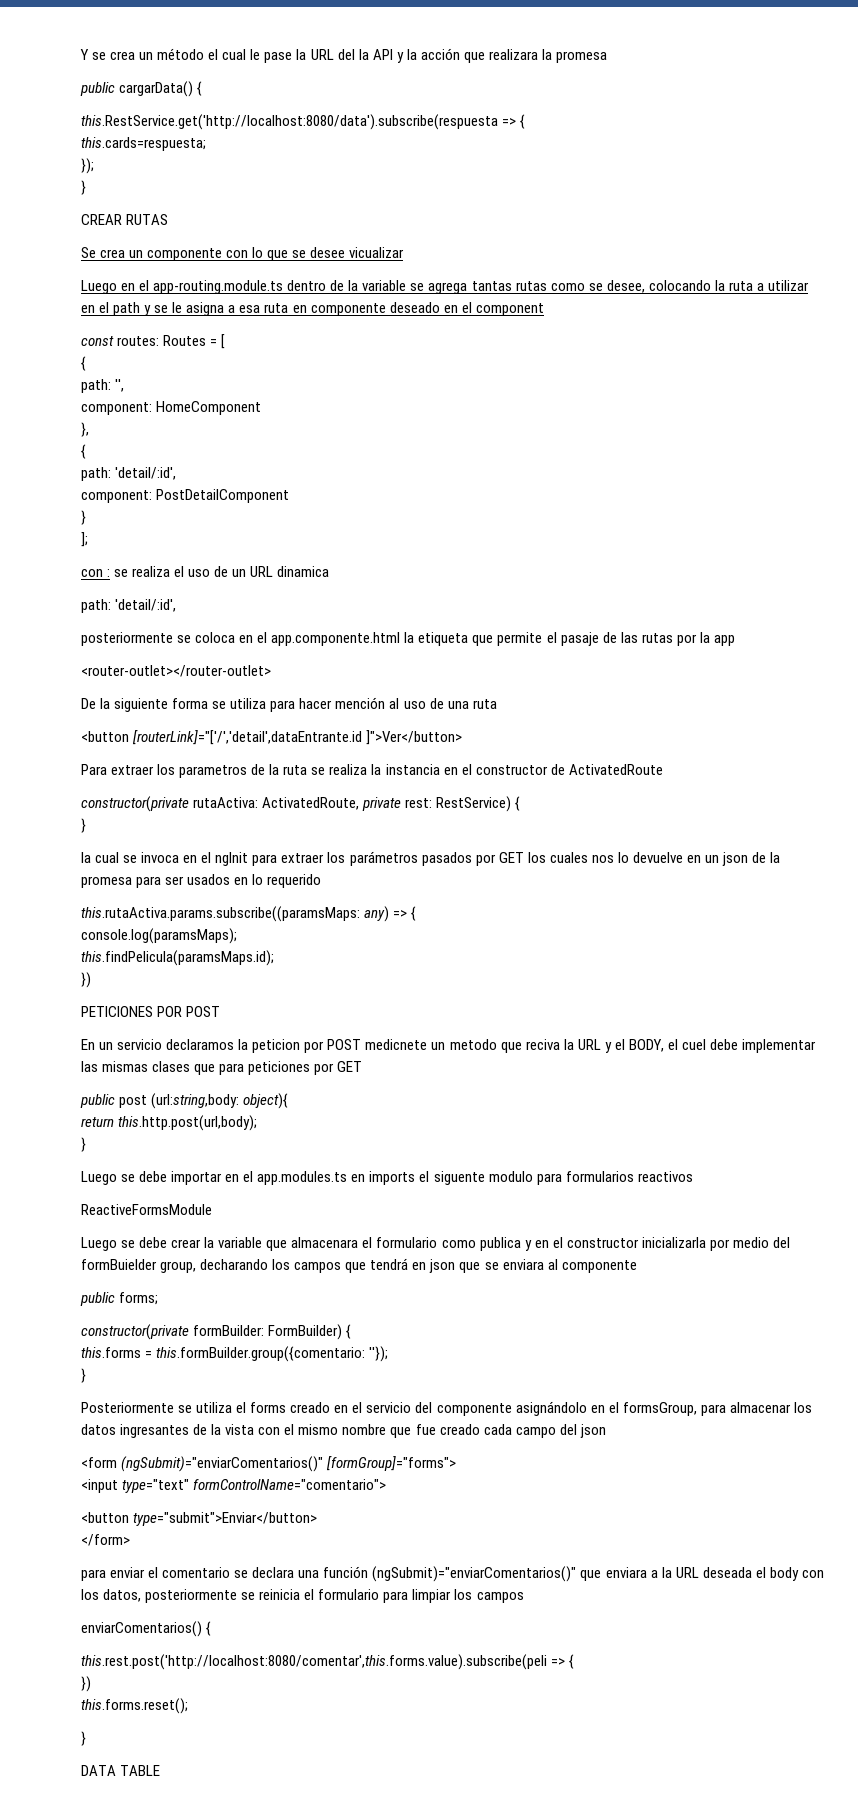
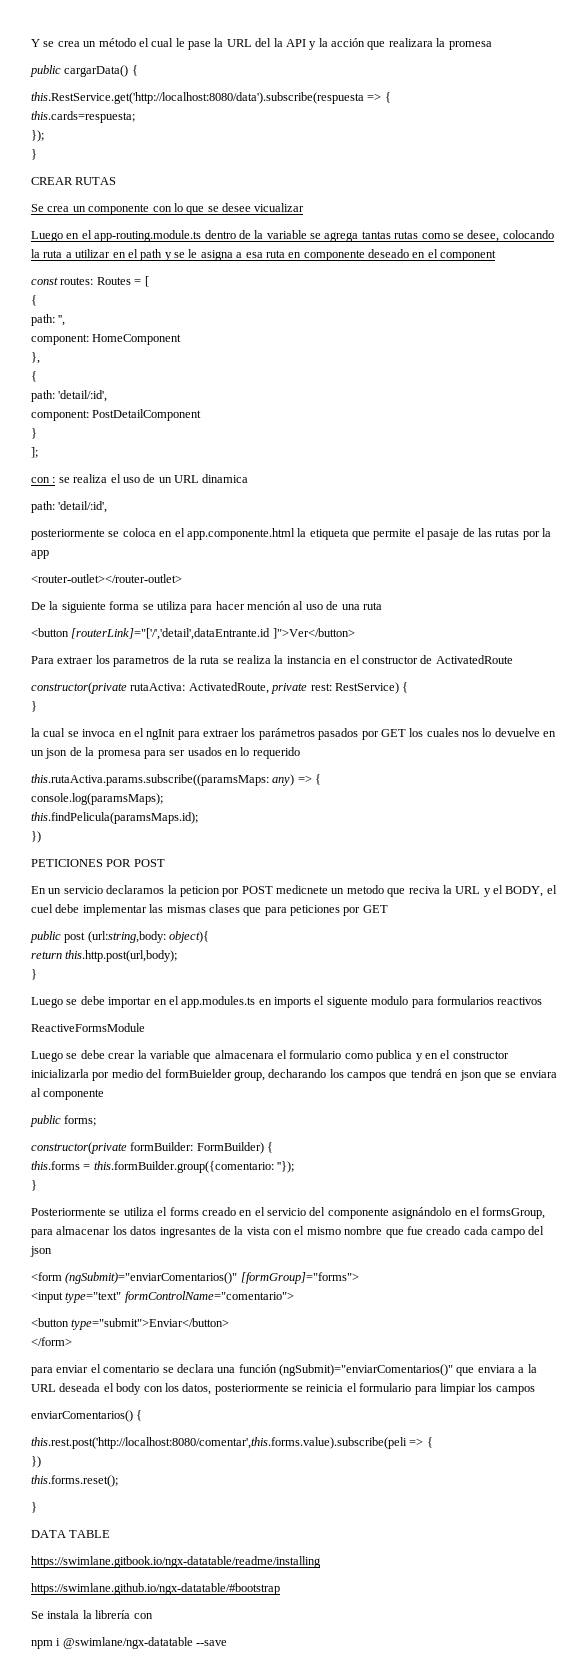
(161, 1770) none -> [31,1556,321,1568] [31,1583,280,1595] [31,1610,153,1619] [31,1637,228,1649] // https://swimlane.gitbook.io/ngx-datatable/readme/installing // https://swimlane.github.io/ngx-datatable/#bootstrap // Se instala la librería con // npm i @swimlane/ngx-datatable --save

